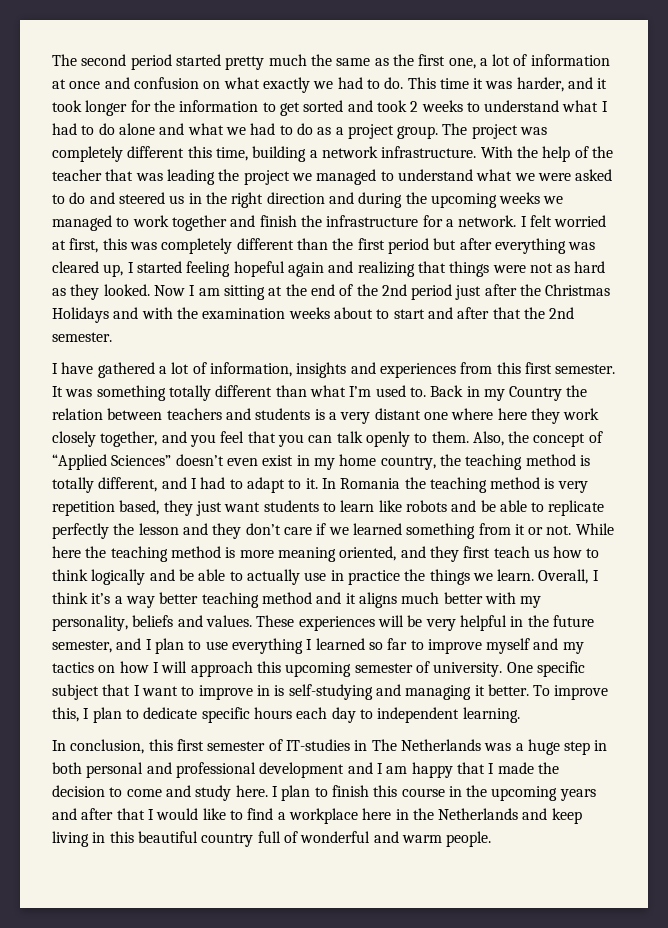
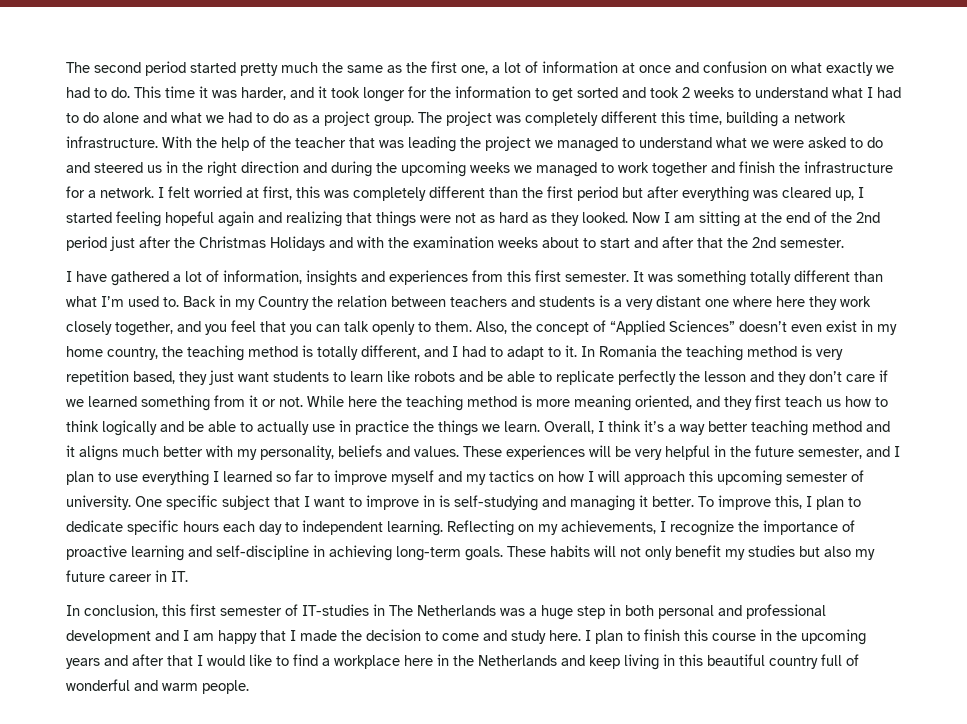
(520, 715) none -> [447,520,855,536] [66,545,875,561] [66,570,188,582] Reflecting on my achievements, I recognize the importance of proactive learning and self-discipline in achieving long-term goals. These habits will not only benefit my studies but also my future career in IT.

